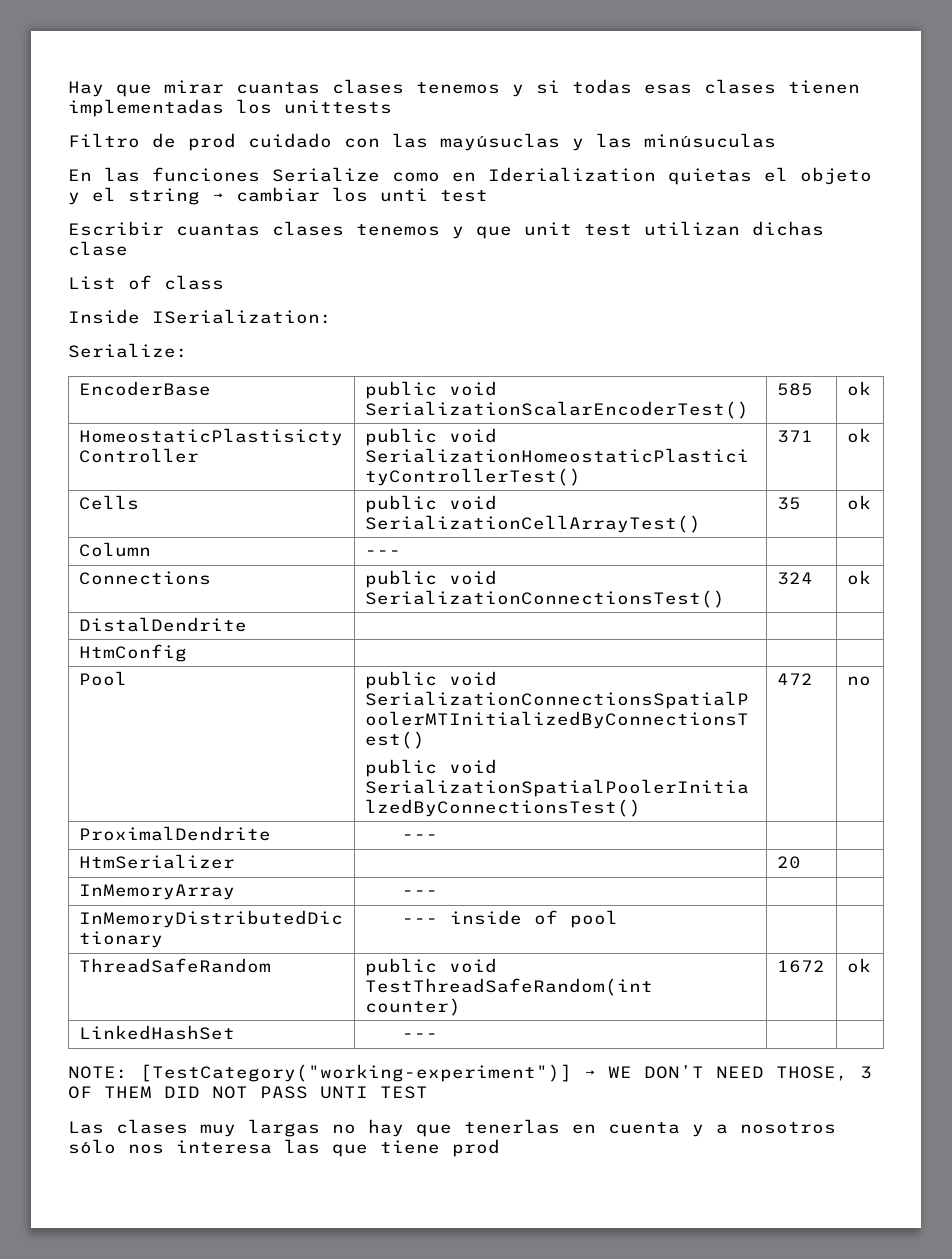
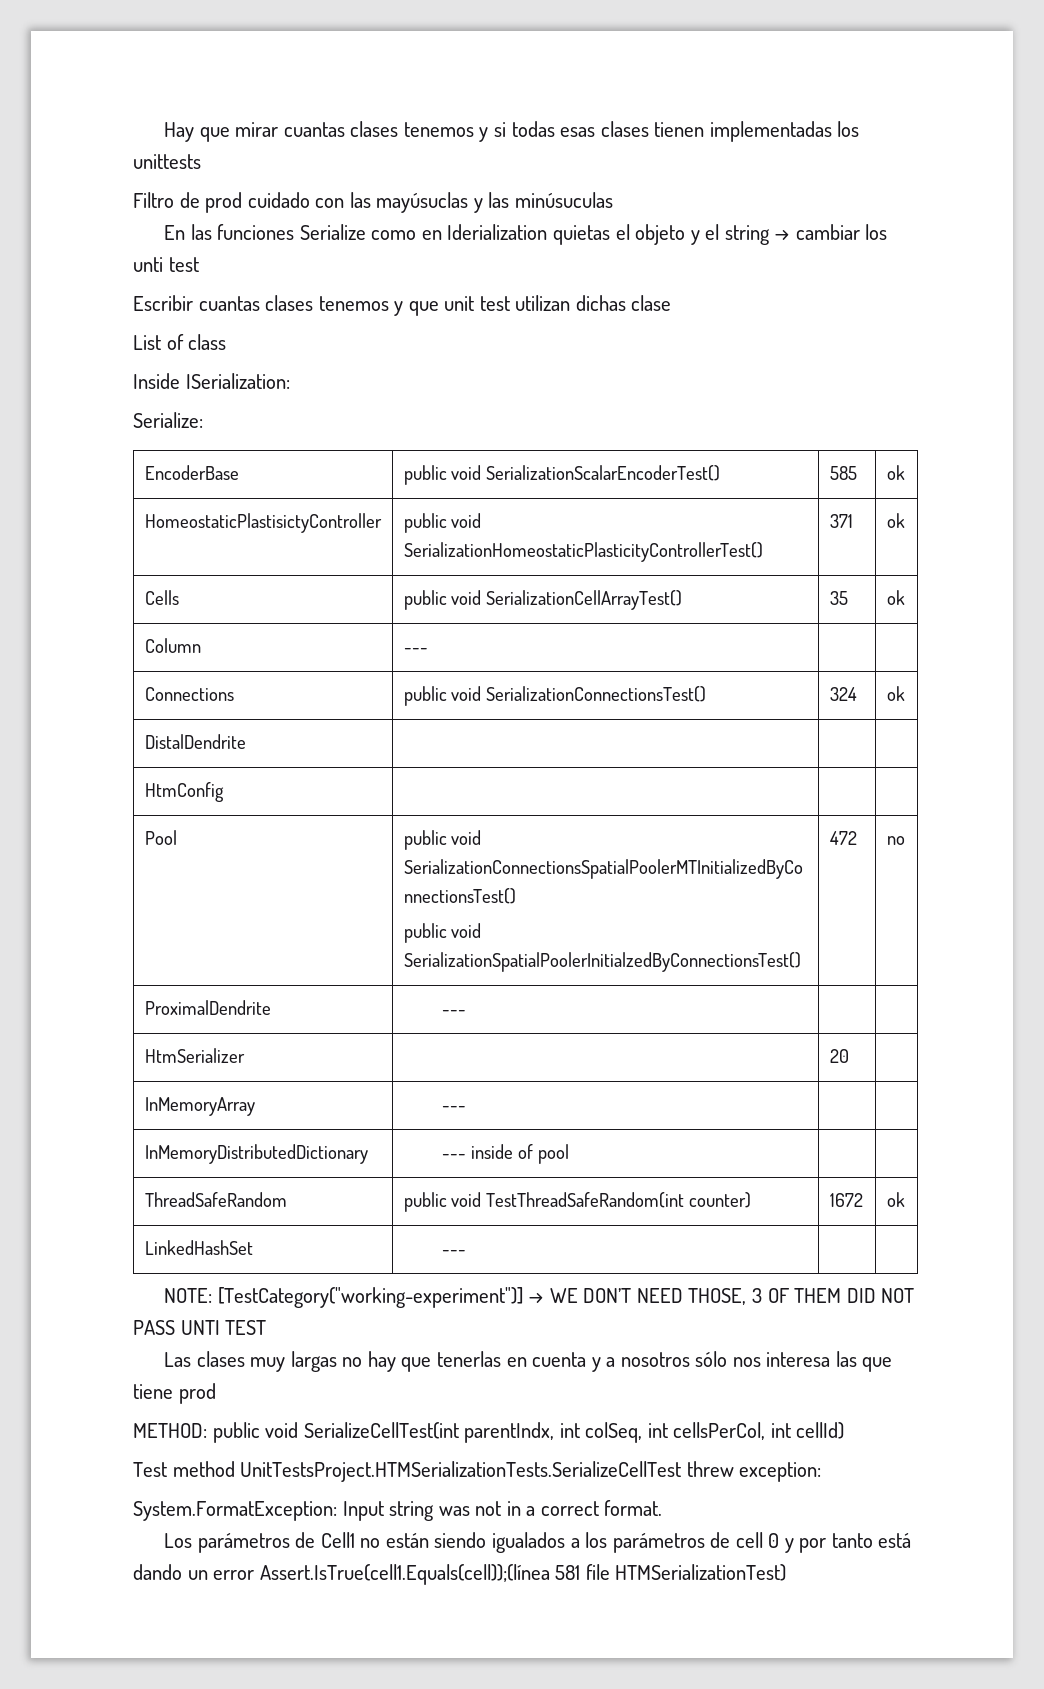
(500, 1148) none -> [133,1422,845,1443] [133,1461,822,1482] [133,1500,663,1521] [164,1532,912,1553] [133,1564,787,1585] // METHOD: public void SerializeCellTest(int parentIndx, int colSeq, int cellsPerCol, int cellId) // Test method UnitTestsProject.HTMSerializationTests.SerializeCellTest threw exception: // System.FormatException: Input string was not in a correct format. // Los parámetros de Cell1 no están siendo igualados a los parámetros de cell 0 y por tanto está dando un error Assert.IsTrue(cell1.Equals(cell));(línea 581 file HTMSerializationTest)

